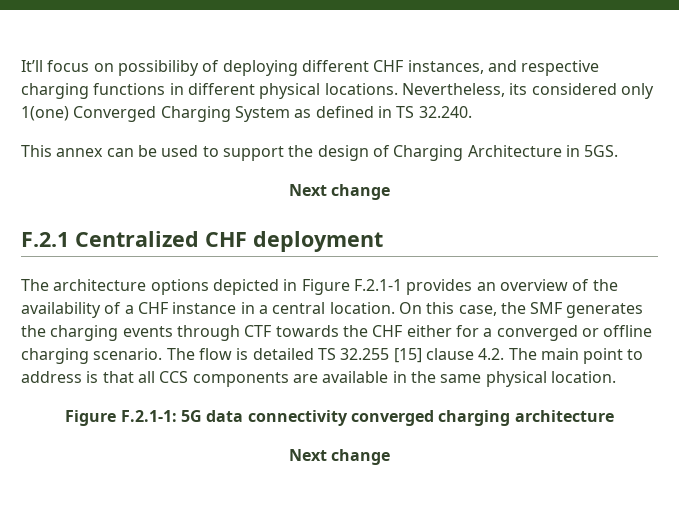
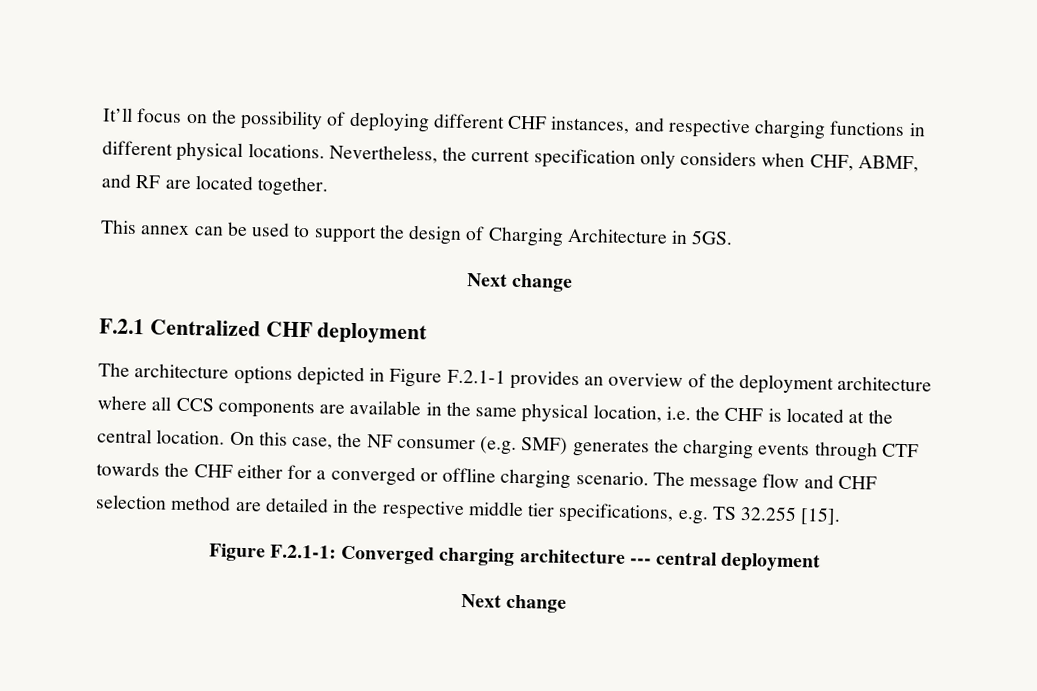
[117,60,199,76] possibiliby -> [210,109,324,131] the possibility
[509,83,654,99] [21,106,472,122] its considered only 1(one) Converged Charging System as defined in TS 32.240. -> [442,146,919,173] [101,173,330,197] the current specification only considers when CHF, ABMF, and RF are located together.
[21,302,268,318] availability of a CHF instance in a -> [739,374,933,395] [97,395,893,424] deployment architecture where all CCS components are available in the same physical location, i.e. the CHF is located at the
[530,302,563,314] SMF -> [366,434,569,455] NF consumer (e.g. SMF)
[198,348,644,364] [21,371,616,387] [65,410,434,426] flow is detailed TS 32.255 [15] clause 4.2. The main point to address is that all CCS components are available in the same physical location. // Figure F.2.1-1: 5G data connectivity converged -> [689,473,877,493] [95,494,842,525] [208,543,436,565] message flow and CHF selection method are detailed in the respective middle tier specifications, e.g. TS 32.255 [15]. // Figure F.2.1-1: Converged
(614, 416) none -> [629,551,822,572] --- central deployment

